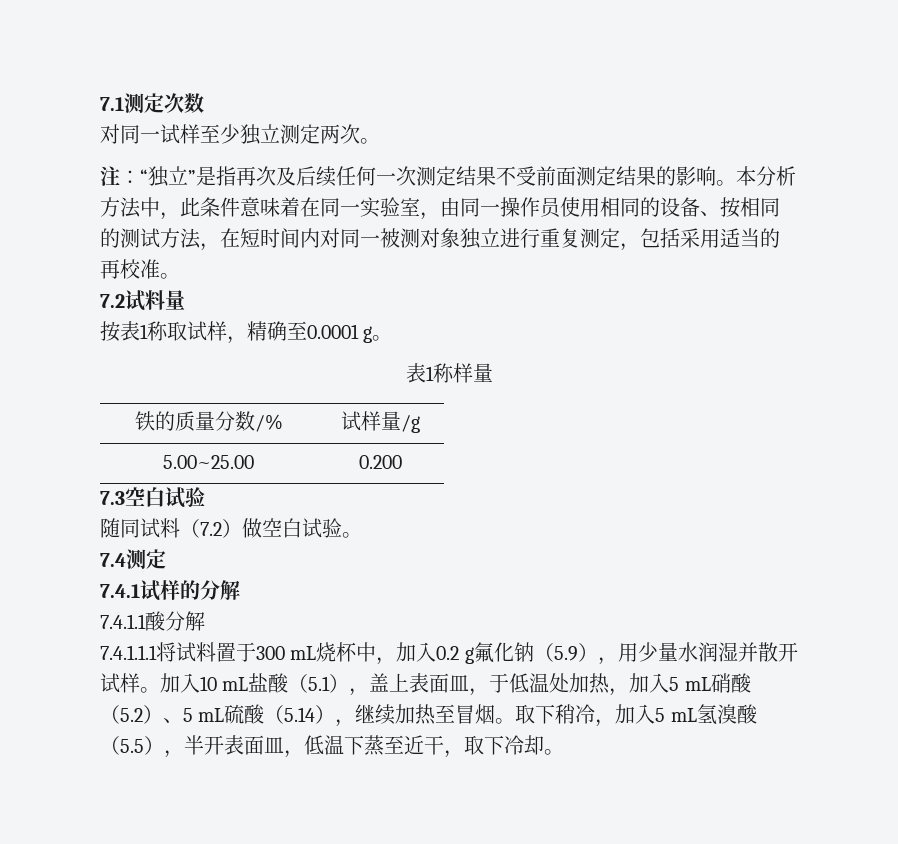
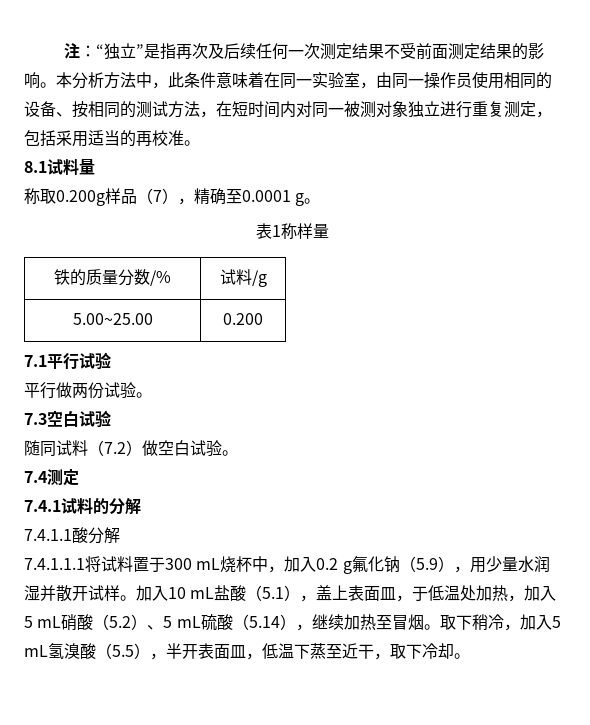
[100,93,204,113] [100,124,380,145] 7.1测定次数 // 对同一试样至少独立测定两次。 // -> (64, 51) none
[100,294,125,308] 7.2 -> [24,161,47,173] 8.1
[100,321,227,342] 按表1称取试样 -> [24,188,178,206] 称取0.200g样品（7）
[360,411,401,431] 样量 -> [235,269,252,285] 料
(402, 462) none -> [24,352,111,370] [24,382,152,399] // 7.1平行试验 // 平行做两份试验。
[160,580,180,600] 样 -> [77,498,93,514] 料

